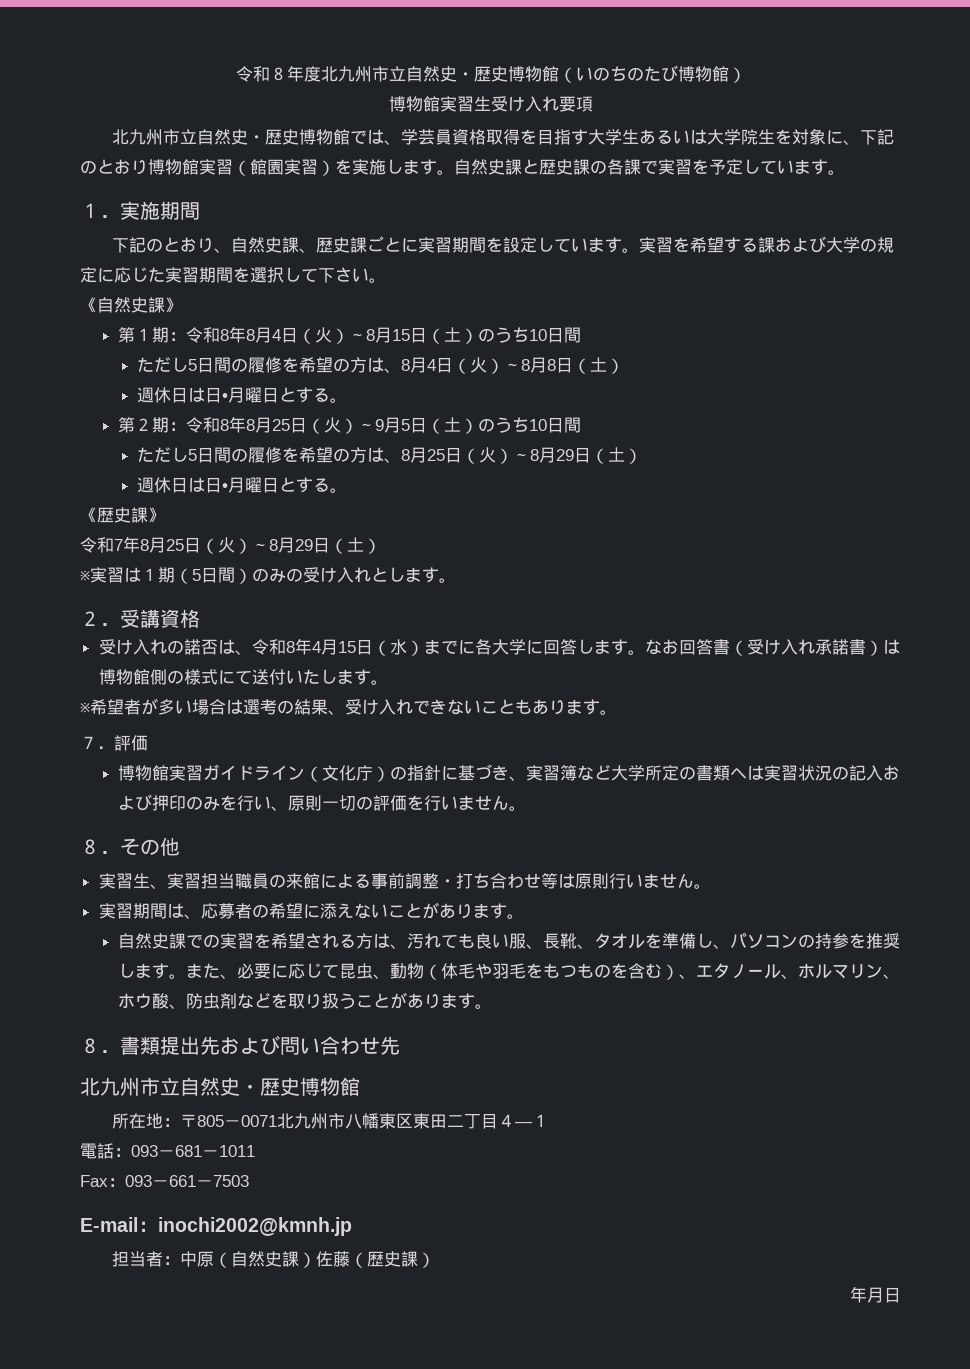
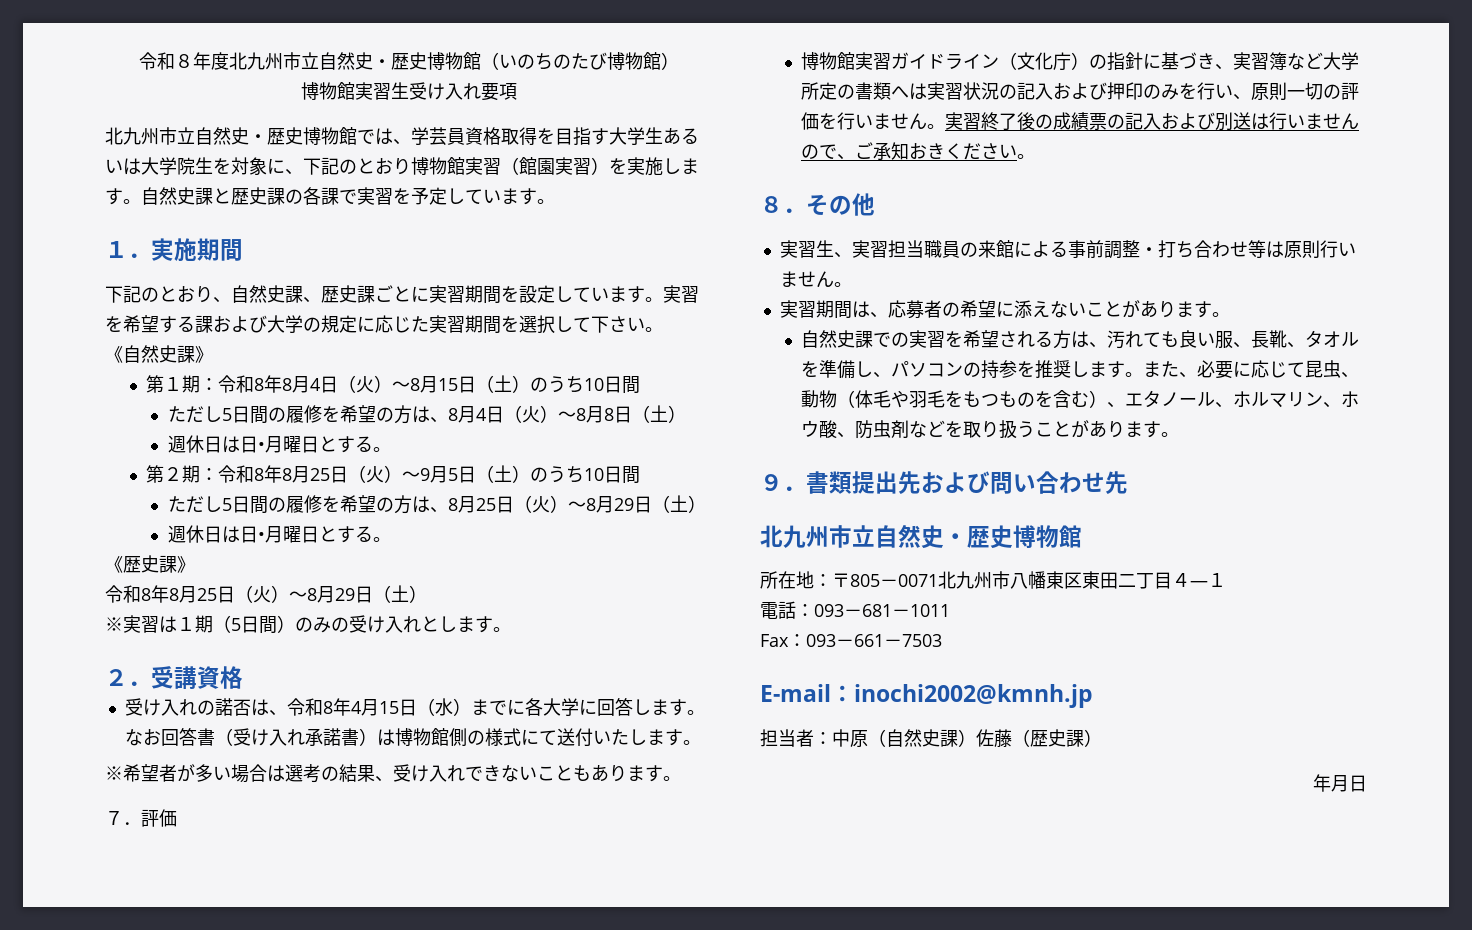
[114,539,123,551] 7 -> [141,588,151,601] 8
(527, 808) none -> [945,112,1360,131] [801,142,1036,160] 実習終了後の成績票の記入および別送は行いませんので、ご承知おきください。
[80,1038,100,1054] ８ -> [760,474,783,491] ９

